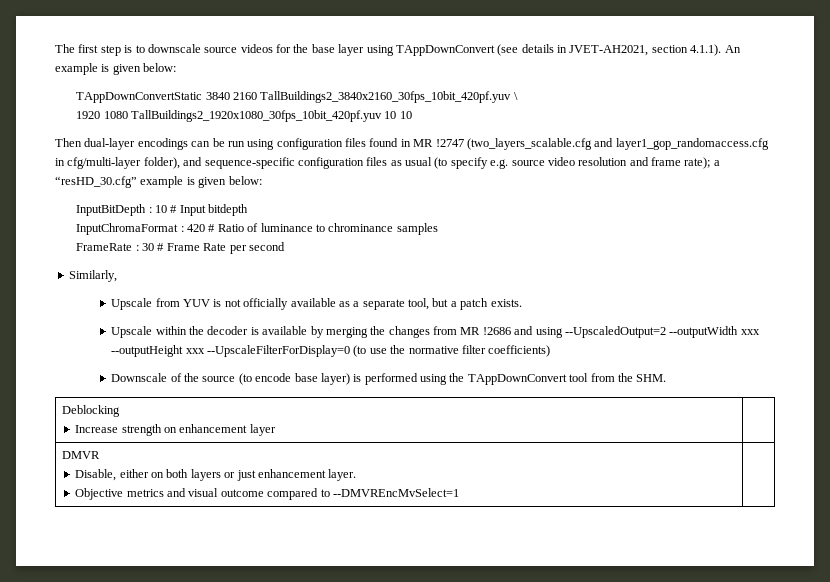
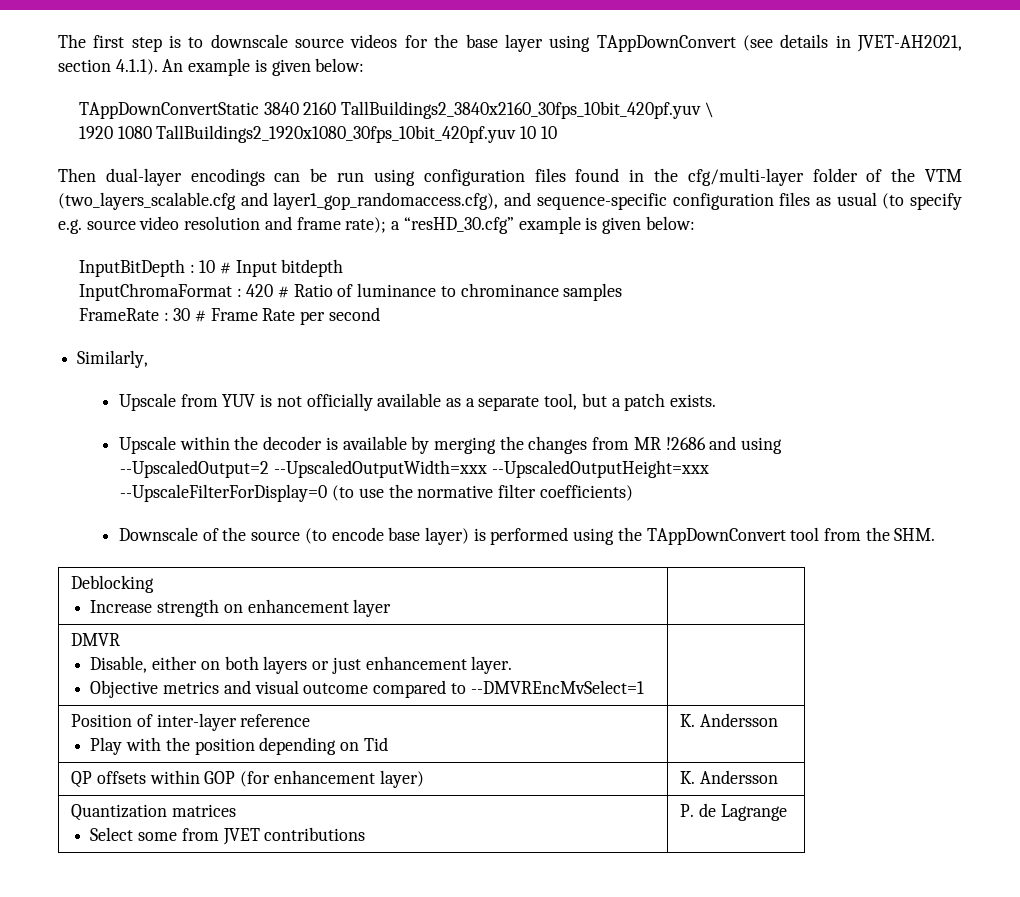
[413,138,769,150] [55,157,180,169] MR !2747 (two_layers_scalable.cfg and layer1_gop_randomaccess.cfg in cfg/multi-layer folder), -> [653,168,962,186] [58,192,499,210] the cfg/multi-layer folder of the VTM (two_layers_scalable.cfg and layer1_gop_randomaccess.cfg),
[564,326,760,338] [111,345,205,357] --UpscaledOutput=2 --outputWidth xxx --outputHeight xxx -> [120,460,709,478] // --UpscaledOutput=2 --UpscaledOutputWidth=xxx --UpscaledOutputHeight=xxx //
(459, 492) none -> [71,713,311,731] [90,737,388,755] [680,713,778,727] [71,770,424,788] [680,770,778,784] [71,804,236,821] [90,827,366,845] [680,803,787,821] // Position of inter-layer reference // Play with the position depending on Tid | K. Andersson // QP offsets within GOP (for enhancement layer) | K. Andersson // Quantization matrices // Select some from JVET contributions | P. de Lagrange

